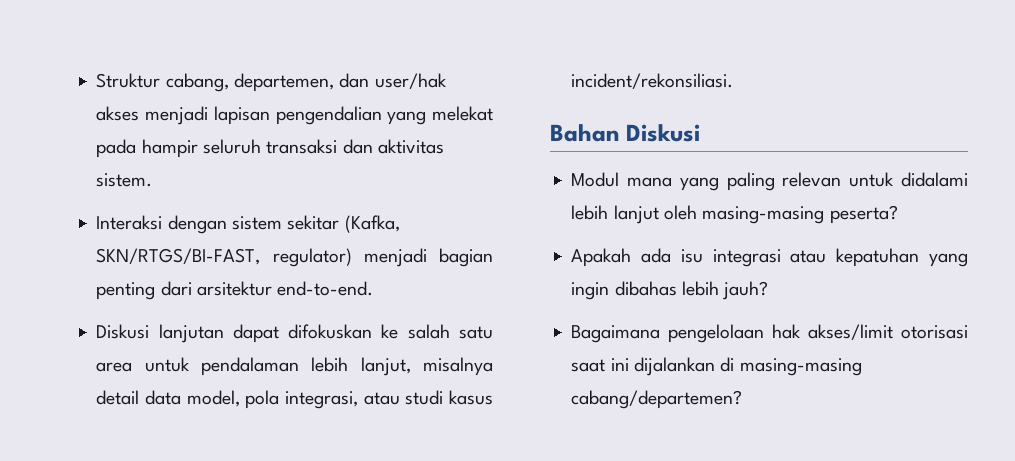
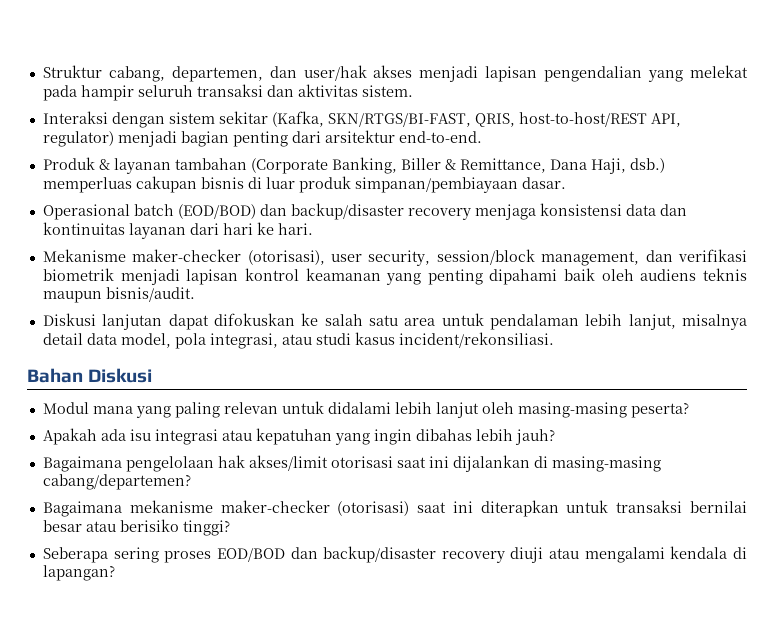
(261, 256) none -> [474,112,681,127] QRIS, host-to-host/REST API,
(374, 288) none -> [42,157,665,174] [42,176,566,193] [42,203,687,220] [42,222,313,239] [42,249,748,266] [42,268,747,285] [42,287,195,303] // Produk & layanan tambahan (Corporate Banking, Biller & Remittance, Dana Haji, dsb.) memperluas cakupan bisnis di luar produk simpanan/pembiayaan dasar. // Operasional batch (EOD/BOD) dan backup/disaster recovery menjaga konsistensi data dan kontinuitas layanan dari hari ke hari. // Mekanisme maker-checker (otorisasi), user security, session/block management, dan verifikasi biometrik menjadi lapisan kontrol keamanan yang penting dipahami baik oleh audiens teknis maupun bisnis/audit.
(743, 399) none -> [42,500,747,517] [42,519,230,536] [42,546,747,563] [42,565,115,581] // Bagaimana mekanisme maker-checker (otorisasi) saat ini diterapkan untuk transaksi bernilai besar atau berisiko tinggi? // Seberapa sering proses EOD/BOD dan backup/disaster recovery diuji atau mengalami kendala di lapangan?

